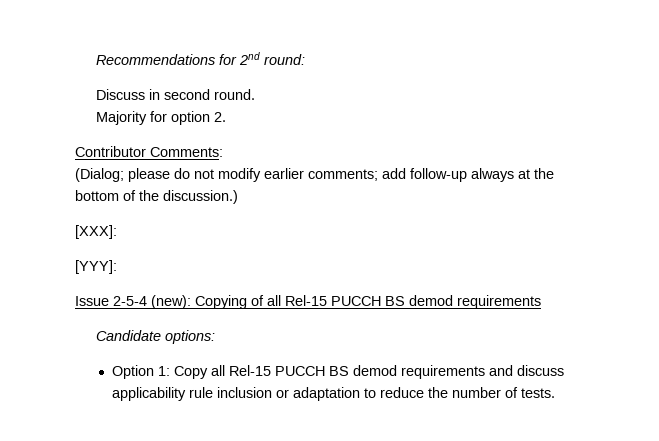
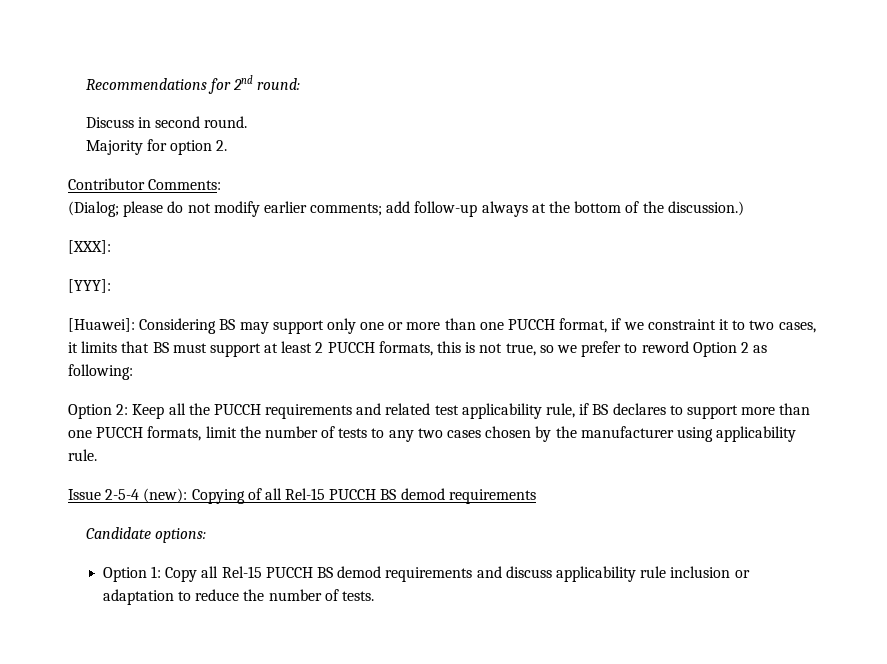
(117, 267) none -> [68,318,816,334] [68,341,768,357] [68,364,133,380] [68,403,811,419] [68,426,797,442] [68,449,97,461] // [Huawei]: Considering BS may support only one or more than one PUCCH format, if we constraint it to two cases, it limits that BS must support at least 2 PUCCH formats, this is not true, so we prefer to reword Option 2 as following: // Option 2: Keep all the PUCCH requirements and related test applicability rule, if BS declares to support more than one PUCCH formats, limit the number of tests to any two cases chosen by the manufacturer using applicability rule.

